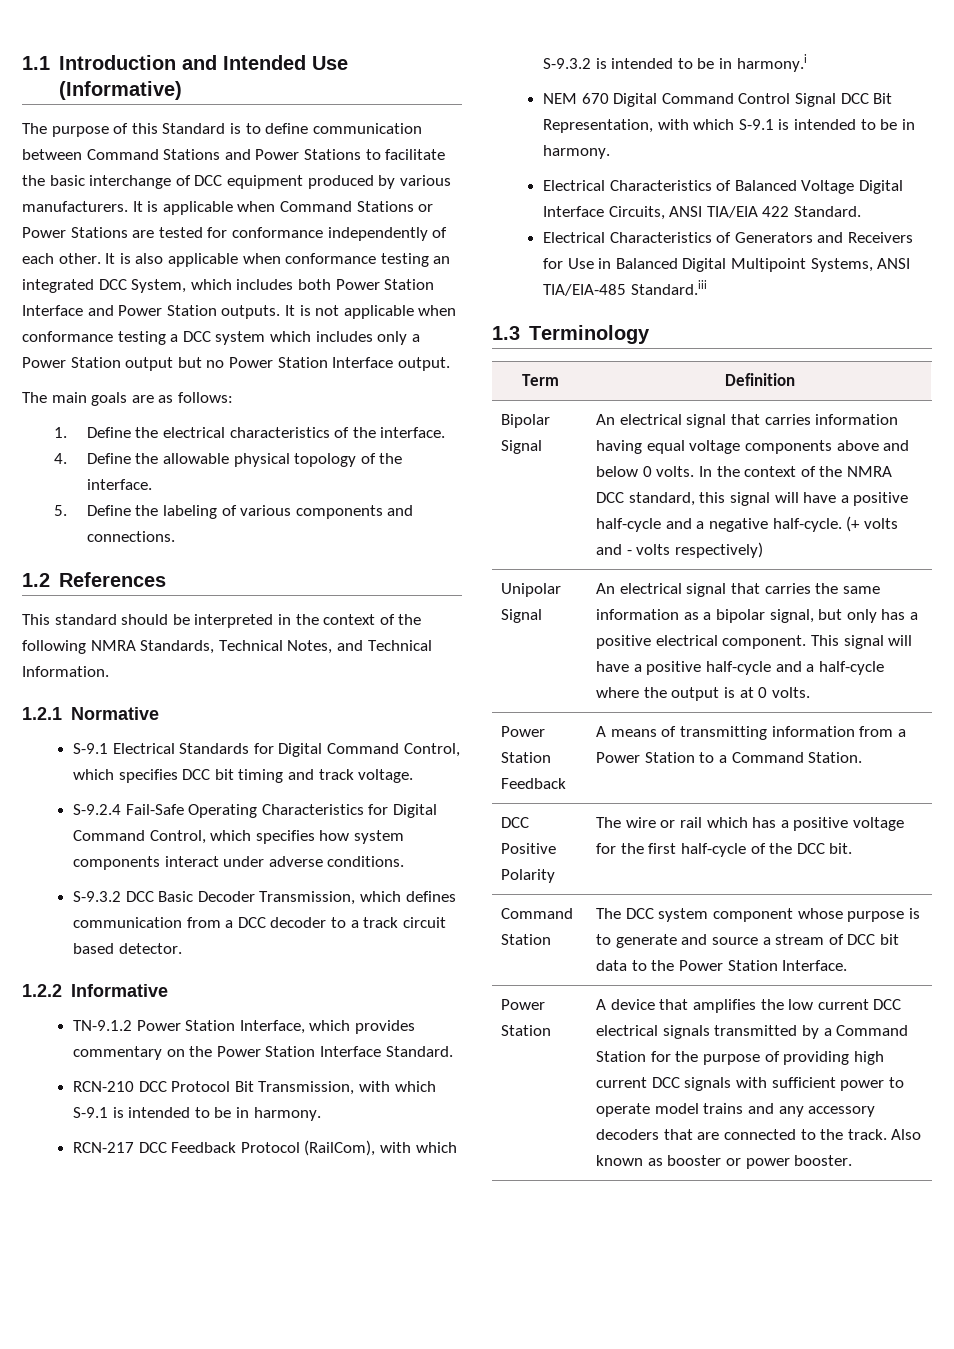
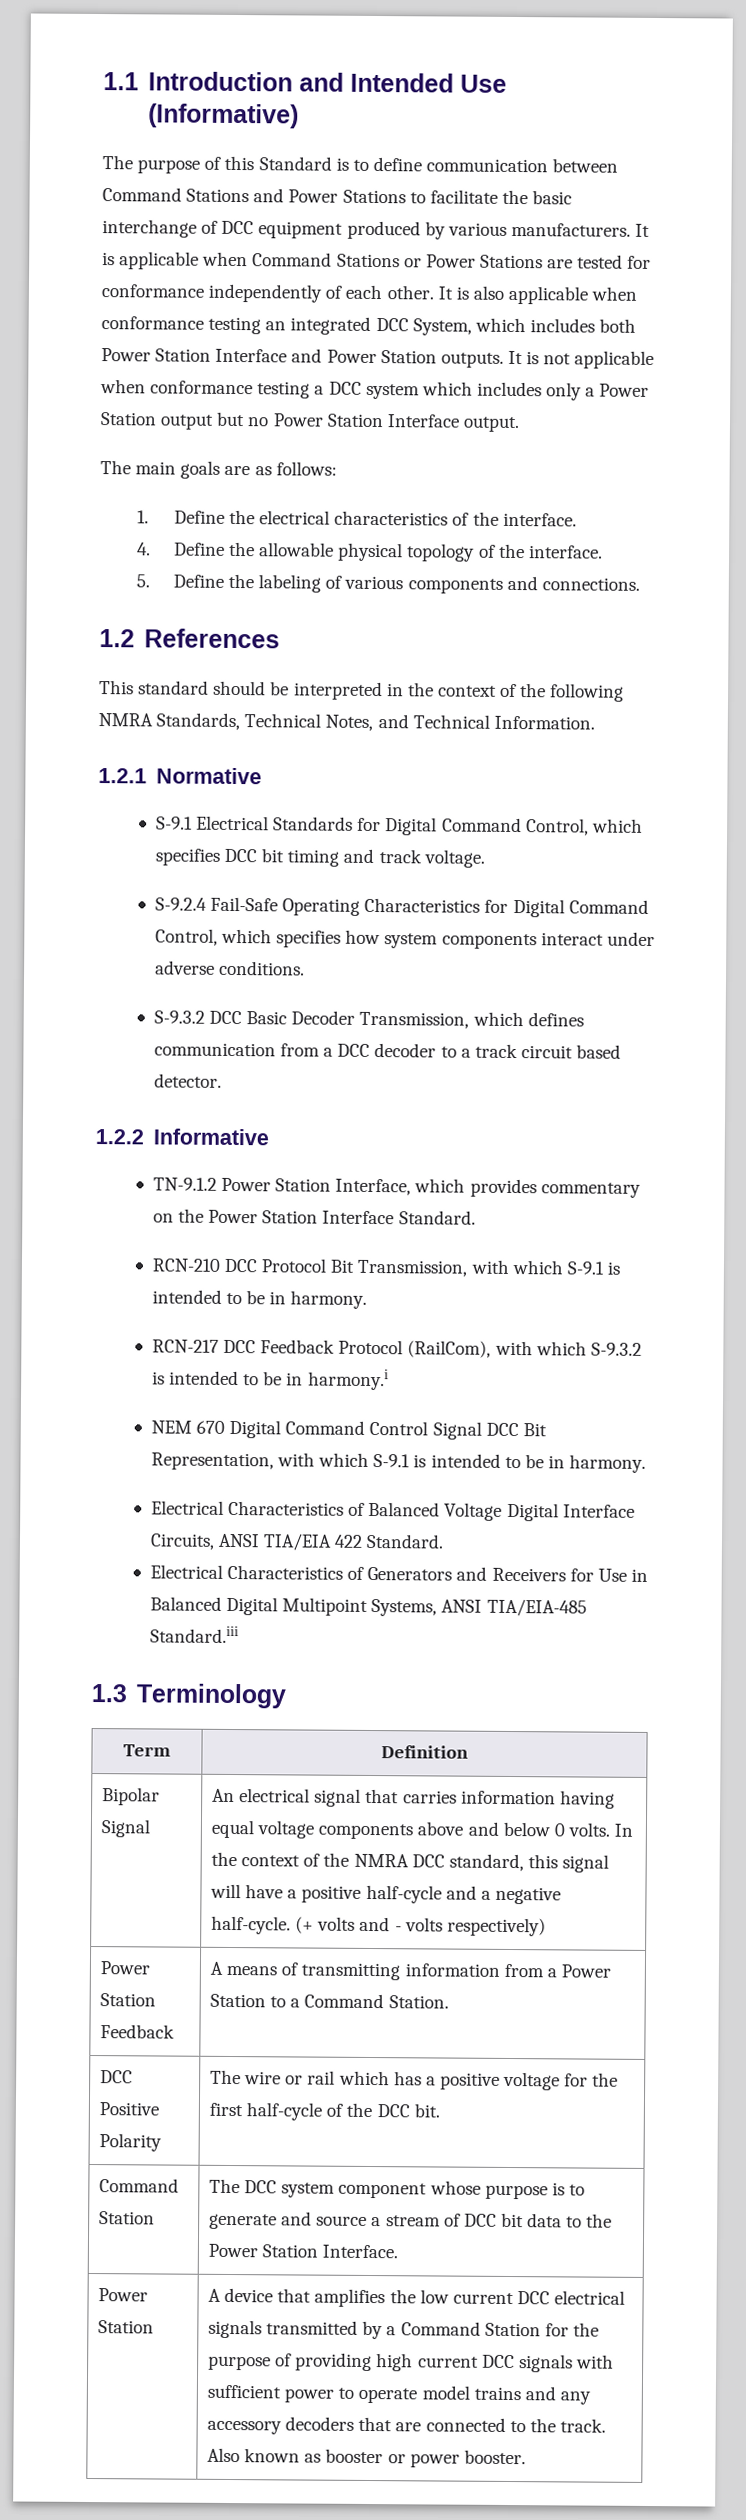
[501,583,562,597] [501,609,543,623] [596,583,880,597] [596,609,918,623] [596,635,913,649] [596,661,884,675] [596,687,810,701] // Unipolar Signal | An electrical signal that carries the same information as a bipolar signal, but only has a positive electrical component. This signal will have a positive half-cycle and a half-cycle where the output is at 0 volts. -> (546, 1927) none

